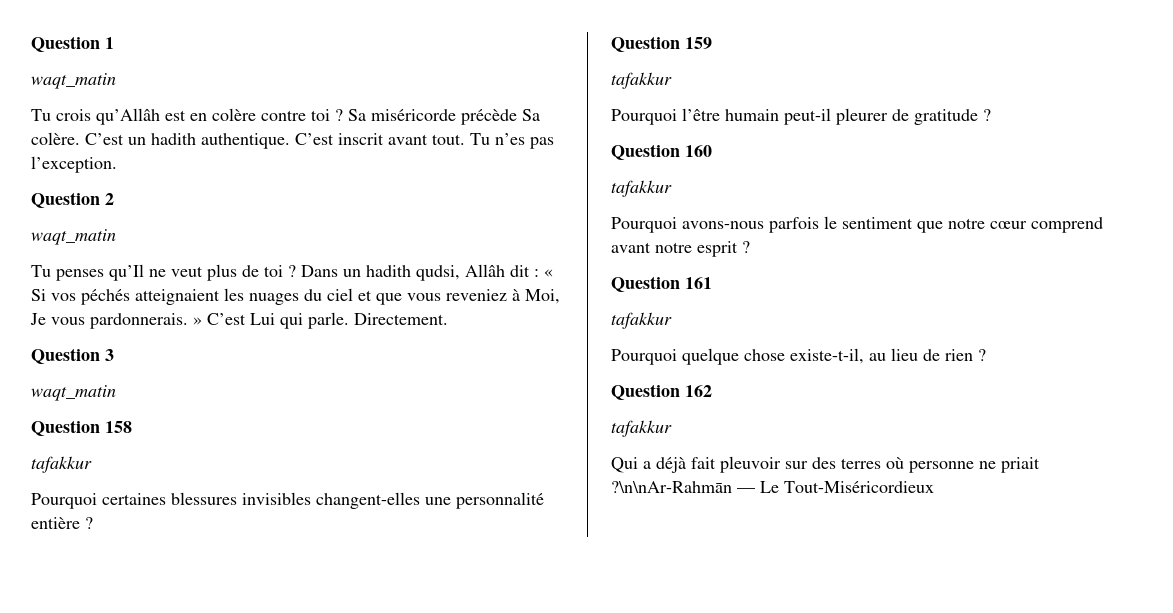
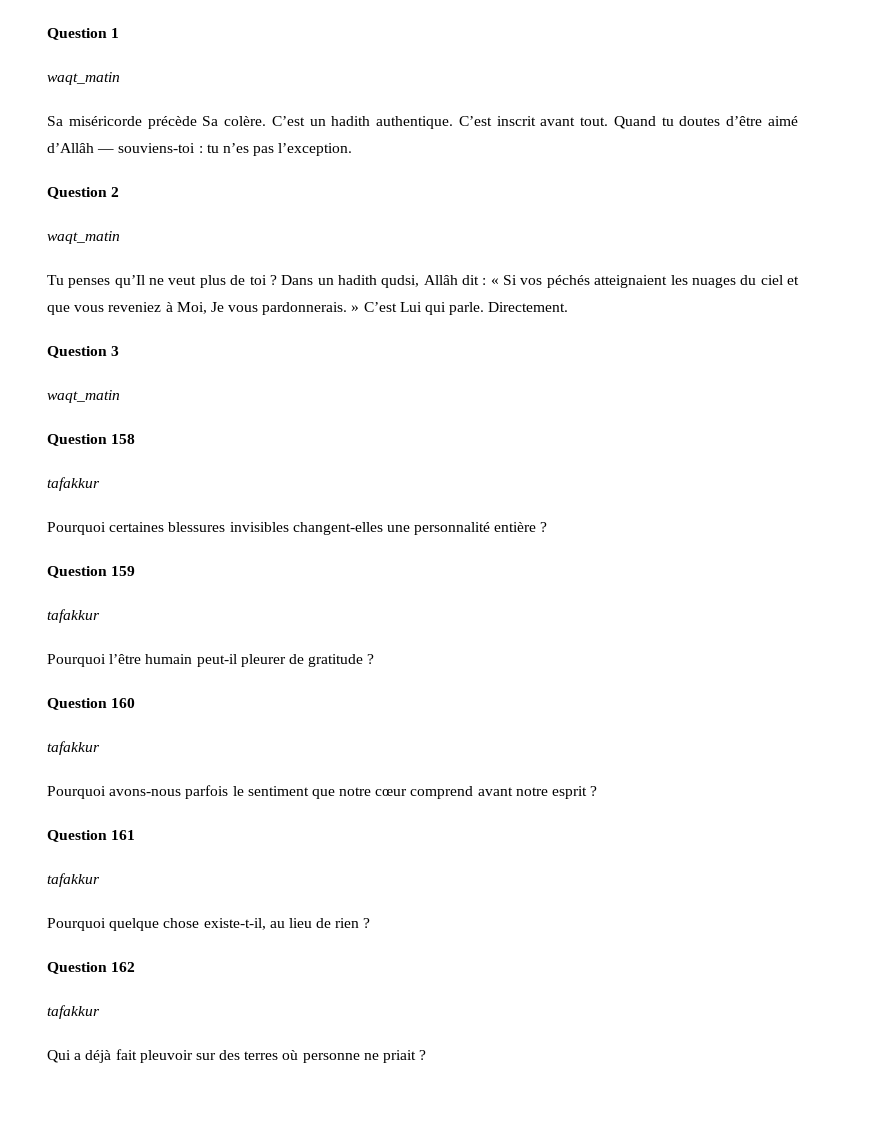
[31,108,343,125] Tu crois qu’Allâh est en colère contre toi ? -> (120, 78) none
[470,133,490,145] Tu -> [613,116,798,129] [47,143,219,153] Quand tu doutes d’être aimé d’Allâh — souviens-toi : tu
[611,481,934,493] ?\n\nAr-Rahmān — Le Tout-Miséricordieux -> [419,1050,427,1060] ?

